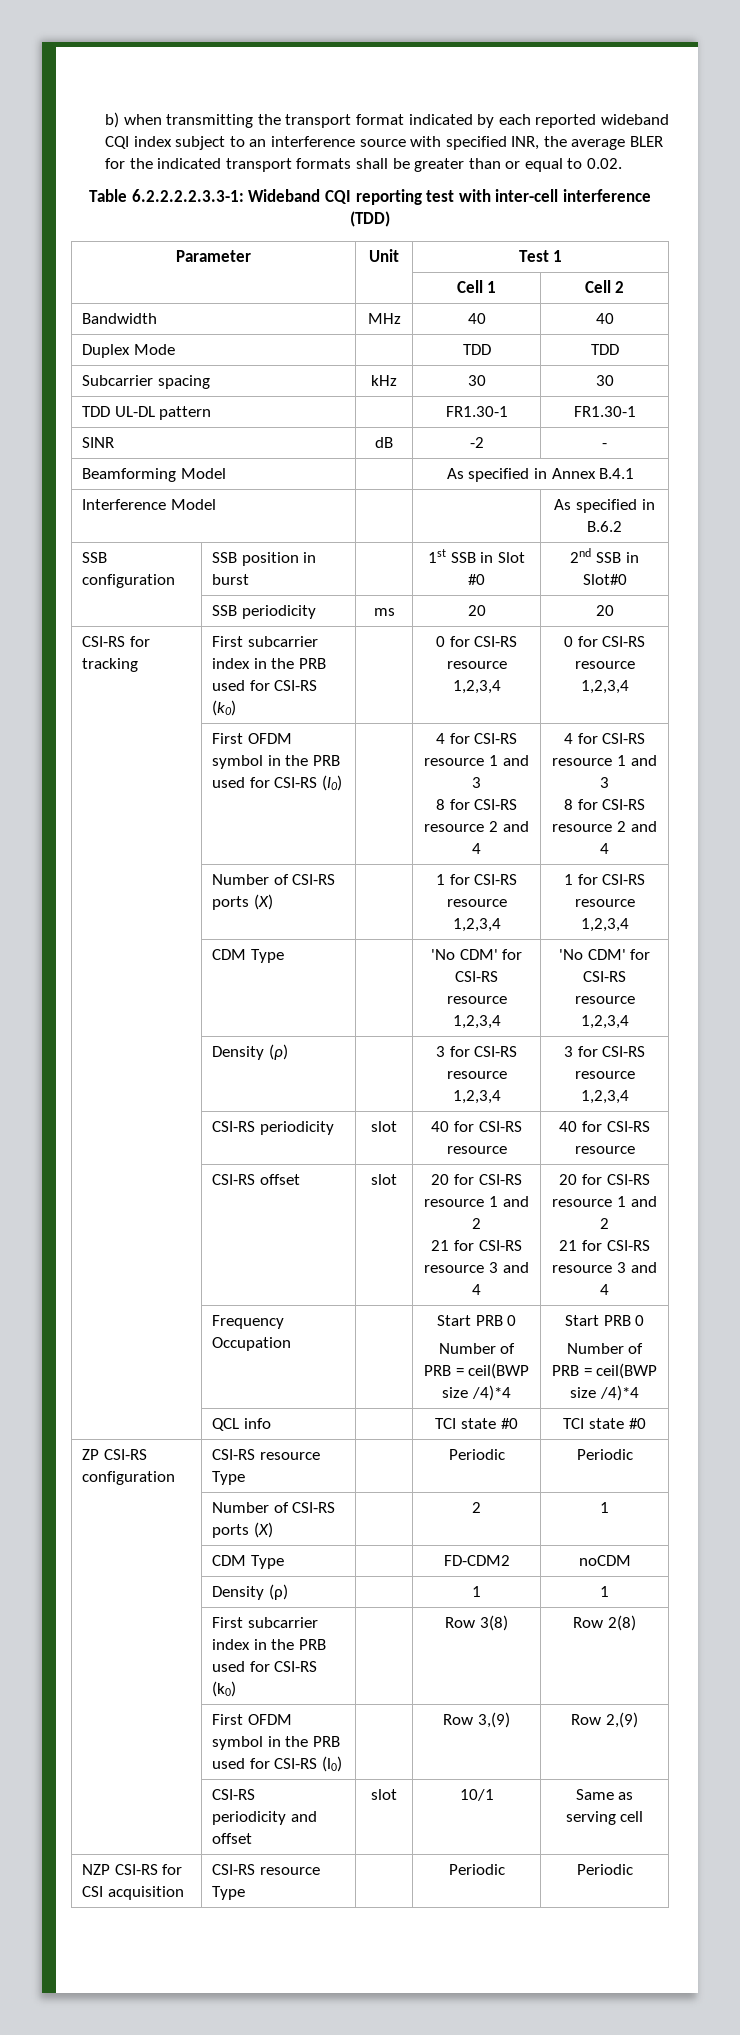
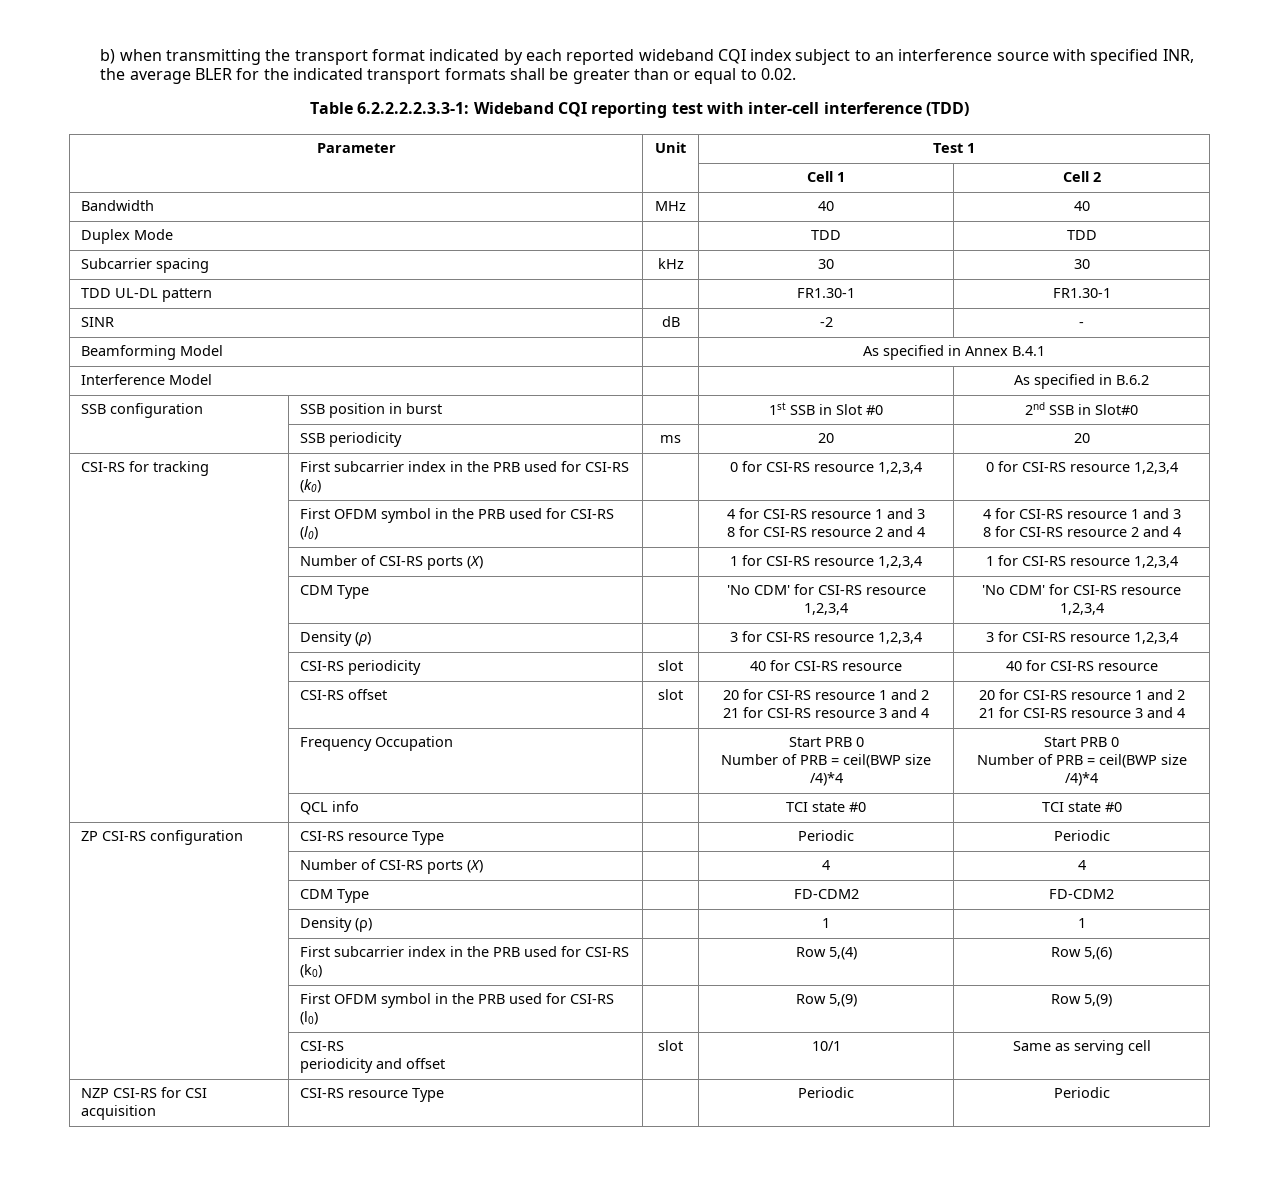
[472,1502,482,1513] [600,1502,609,1513] 2 | 1 -> [822,860,830,870] [1077,860,1086,870] 4 | 4
[578,1555,631,1566] noCDM -> [1049,889,1114,899] FD-CDM2
[479,1615,508,1631] [573,1615,636,1631] 3(8) | Row 2(8) -> [828,947,857,960] [1051,947,1112,960] 5,(4) | Row 5,(6)
[477,1712,510,1728] [571,1712,638,1728] 3,(9) | Row 2,(9) -> [828,994,857,1007] [1051,994,1112,1007] 5,(9) | Row 5,(9)

